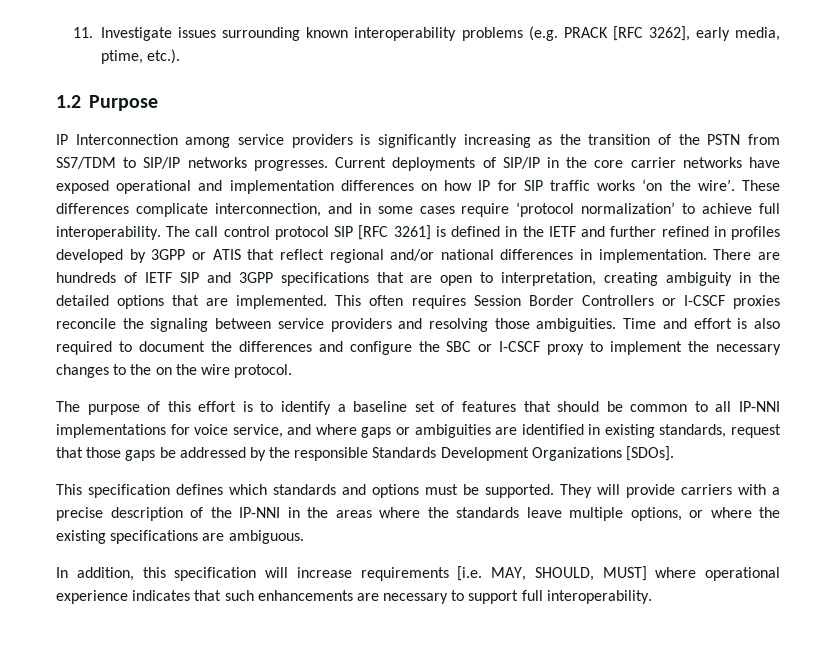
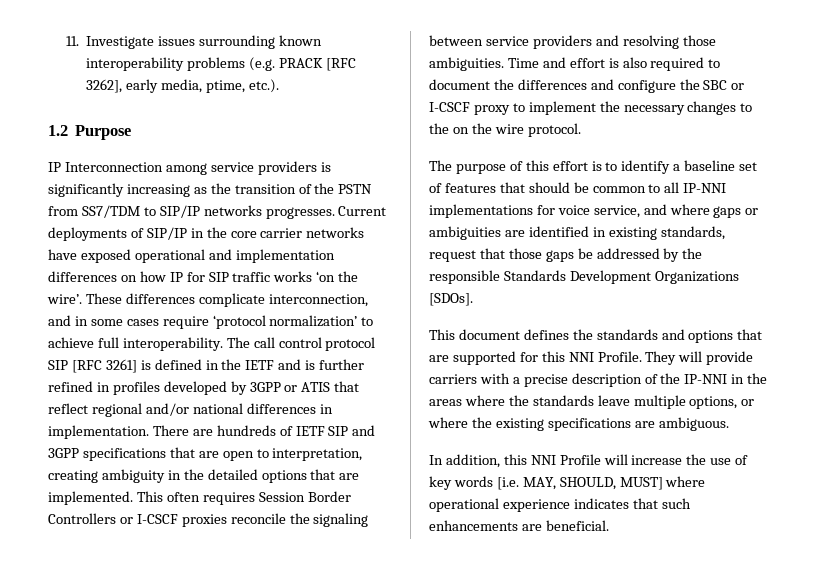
(606, 231) none -> [305,360,316,370] is
[88,484,554,498] specification defines which standards and options must be supported. -> [458,329,763,343] [429,351,642,365] document defines the standards and options that are supported for this NNI Profile.
[174,567,449,581] specification will increase requirements -> [530,454,749,465] [429,476,493,490] NNI Profile will increase the use of key words
[383,590,652,604] necessary to support full interoperability. -> [545,520,609,531] beneficial.

